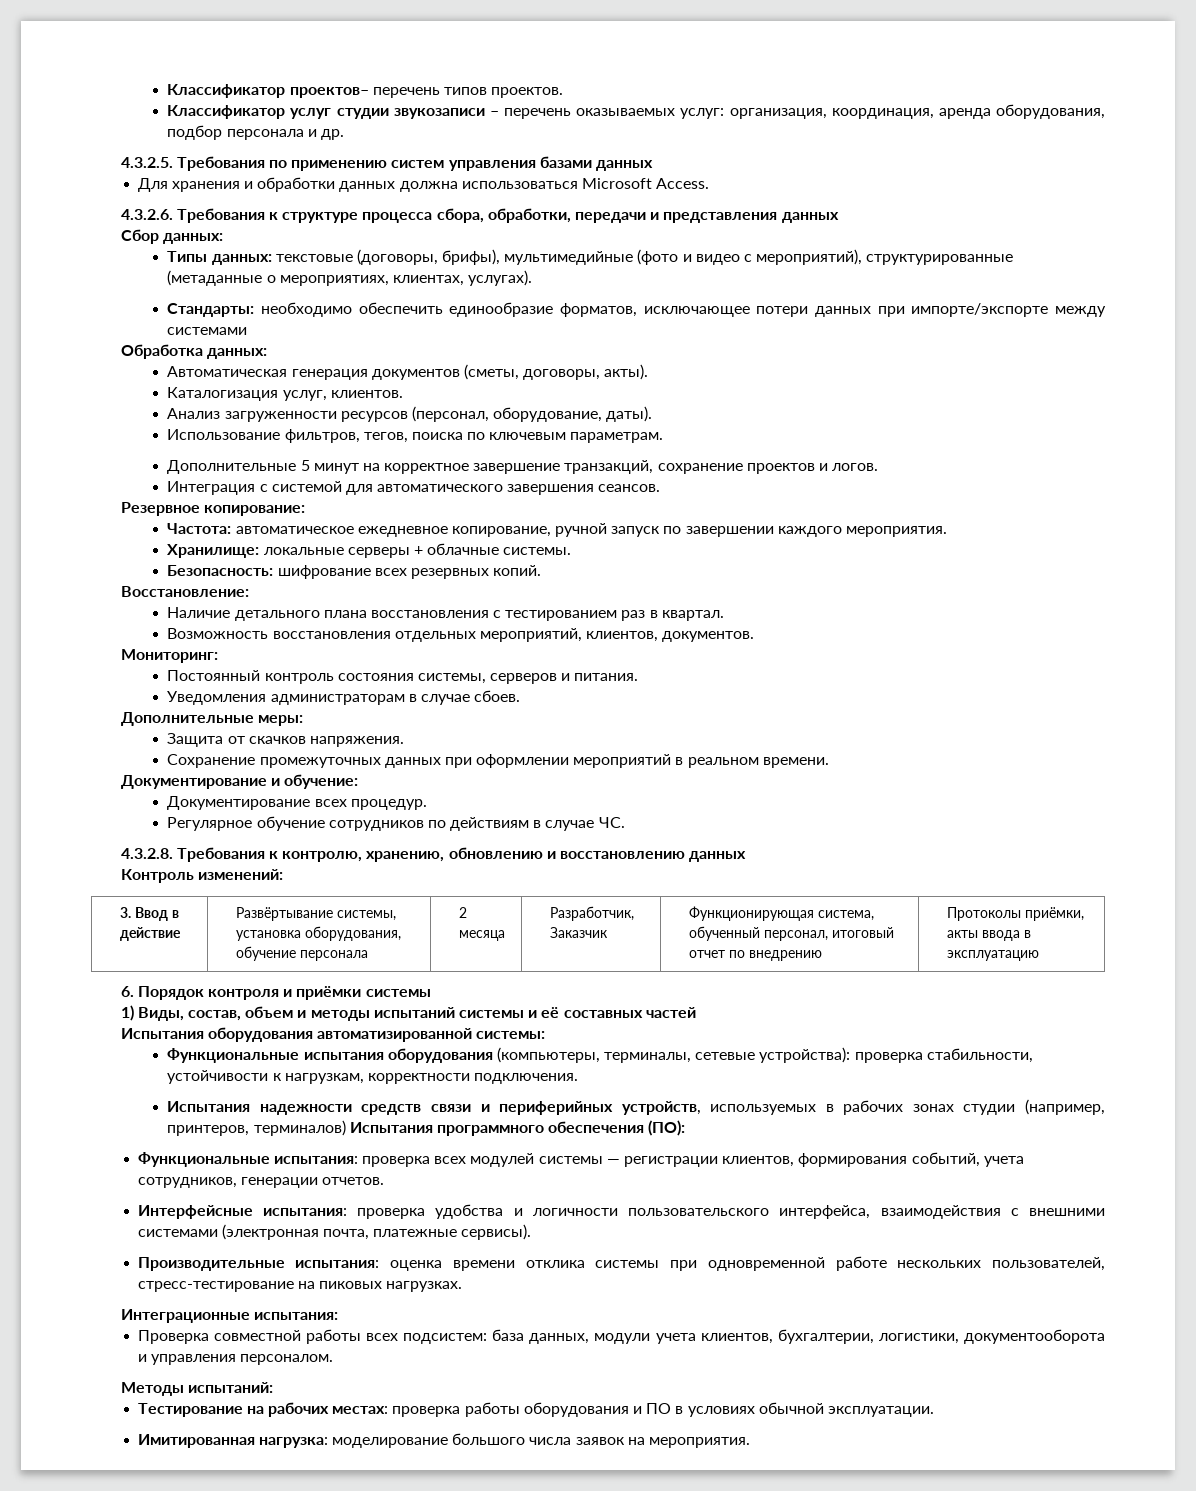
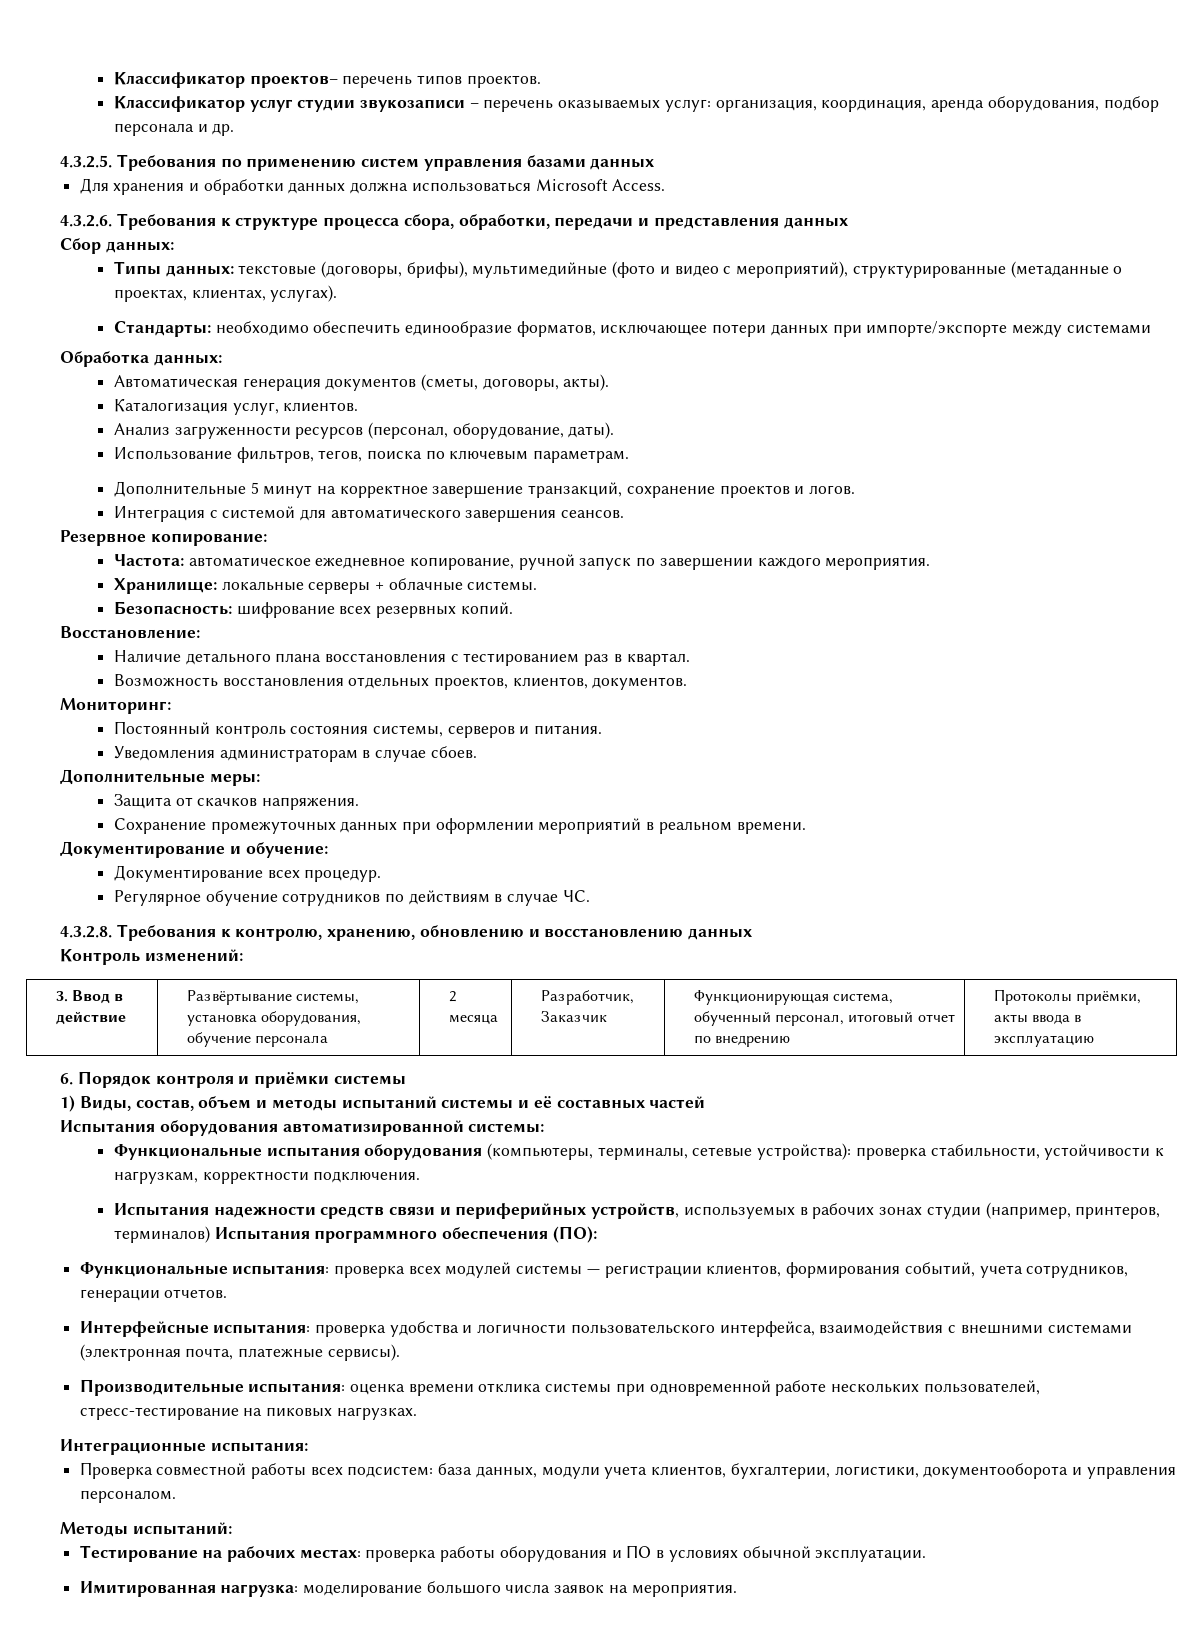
[279,275,389,286] мероприятиях, -> [113,289,187,302] проектах,
[479,628,582,642] мероприятий, -> [433,677,508,690] проектов,

